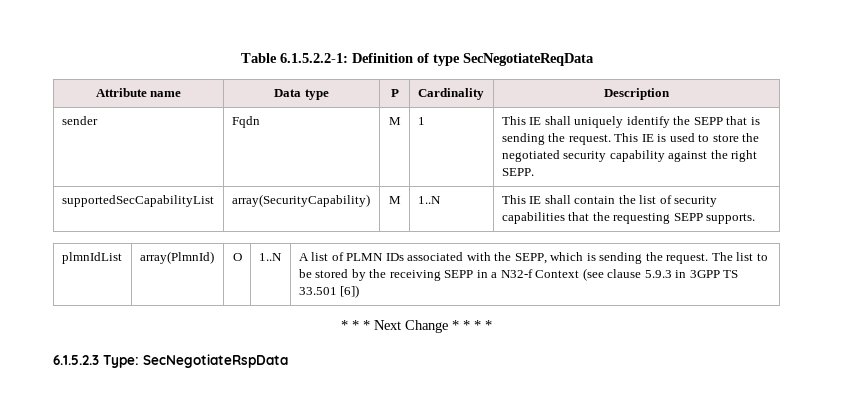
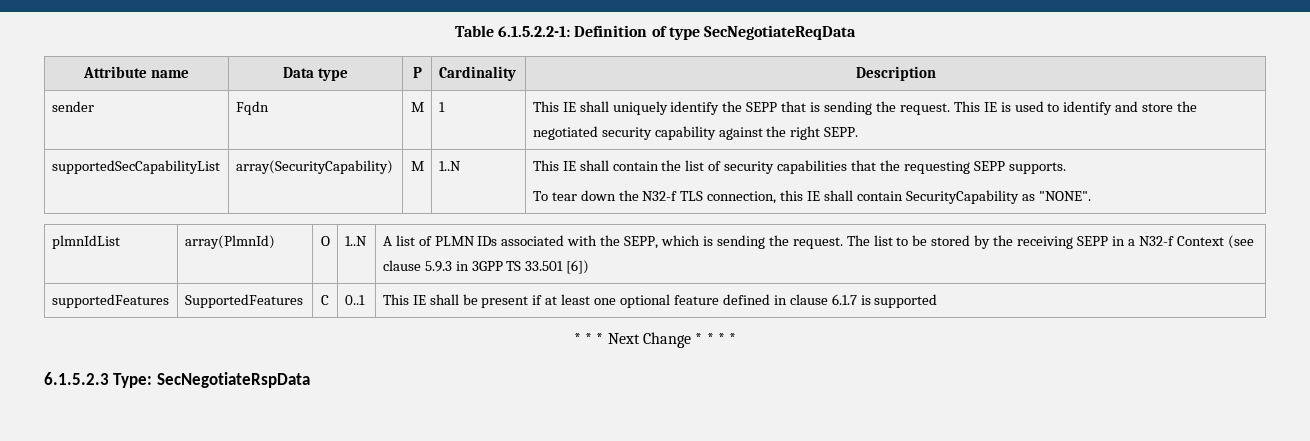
(710, 138) none -> [1063,101,1139,115] identify and
(756, 218) none -> [532,190,1091,204] // To tear down the N32-f TLS connection, this IE shall contain SecurityCapability as "NONE".
(360, 291) none -> [51,294,169,308] [184,294,303,308] [321,295,329,305] [344,295,365,305] [382,294,938,308] // supportedFeatures | SupportedFeatures | C | 0..1 | This IE shall be present if at least one optional feature defined in clause 6.1.7 is supported

